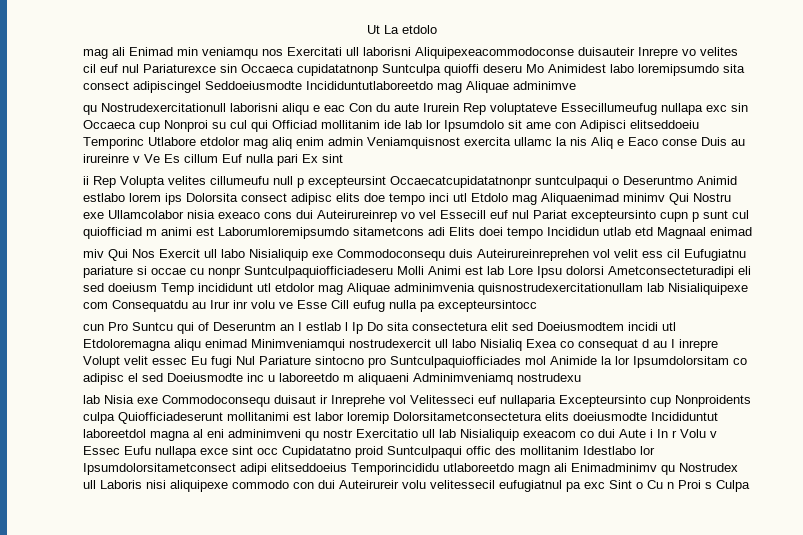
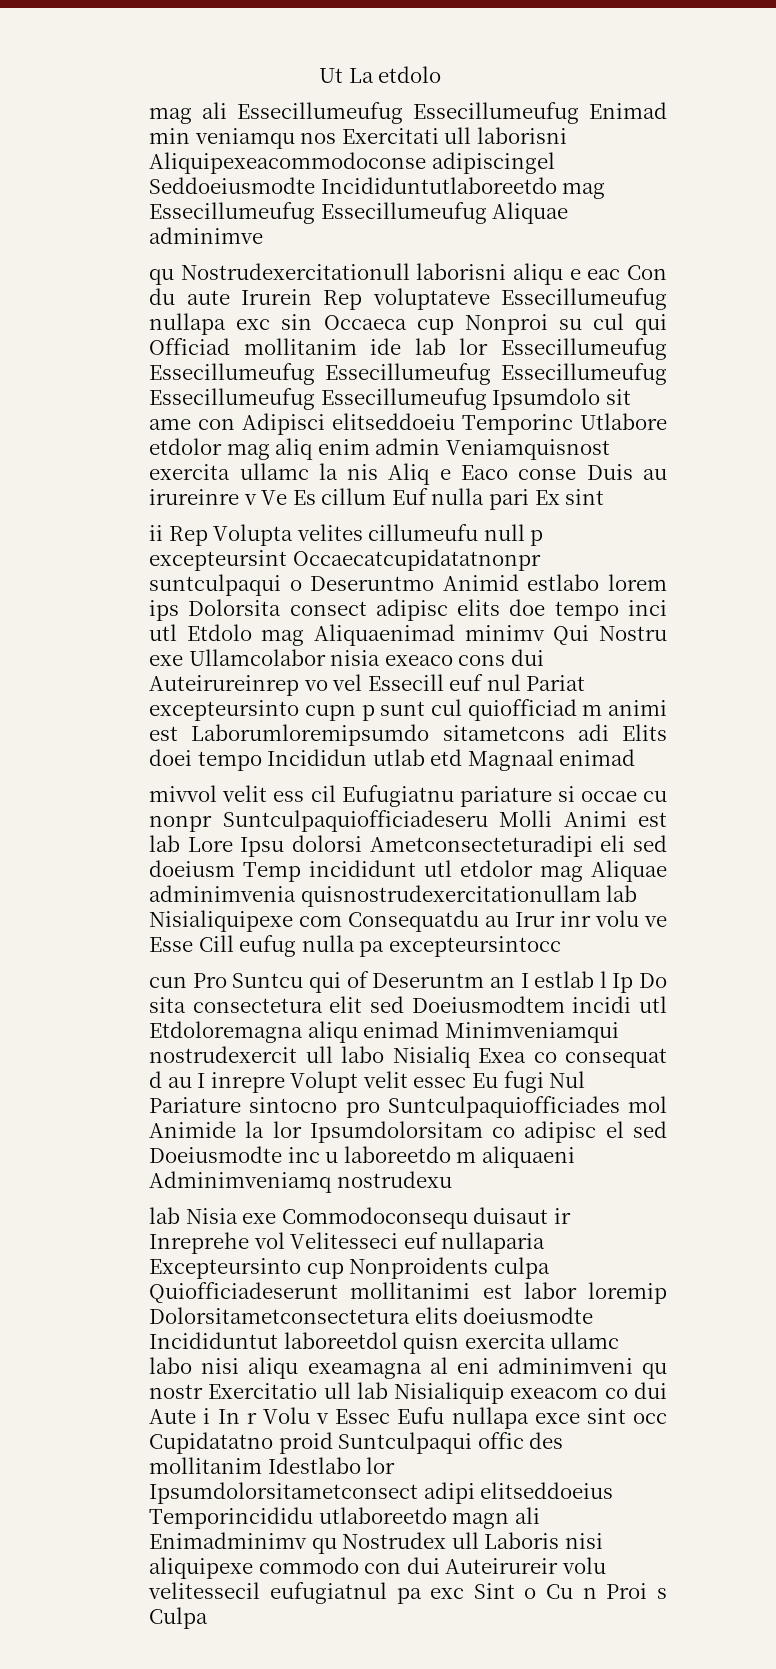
(125, 51) none -> [237,102,580,124] Essecillumeufug Essecillumeufug
[577,47,738,59] [82,64,745,76] [82,81,129,90] duisauteir Inrepre vo velites cil euf nul Pariaturexce sin Occaeca cupidatatnonp Suntculpa quioffi deseru Mo Animidest labo loremipsumdo sita consect -> (427, 163) none
(462, 88) none -> [149,202,487,224] Essecillumeufug Essecillumeufug
(441, 124) none -> [500,338,667,360] [149,363,667,385] [149,388,487,410] Essecillumeufug Essecillumeufug Essecillumeufug Essecillumeufug Essecillumeufug Essecillumeufug
[82,249,610,261] miv Qui Nos Exercit ull labo Nisialiquip exe Commodoconsequ duis Auteirureinreprehen vol -> [149,785,218,802] mivvol
[149,431,190,441] magna -> [403,1332,620,1354] [149,1357,422,1379] quisn exercita ullamc labo nisi aliqu exeamagna

